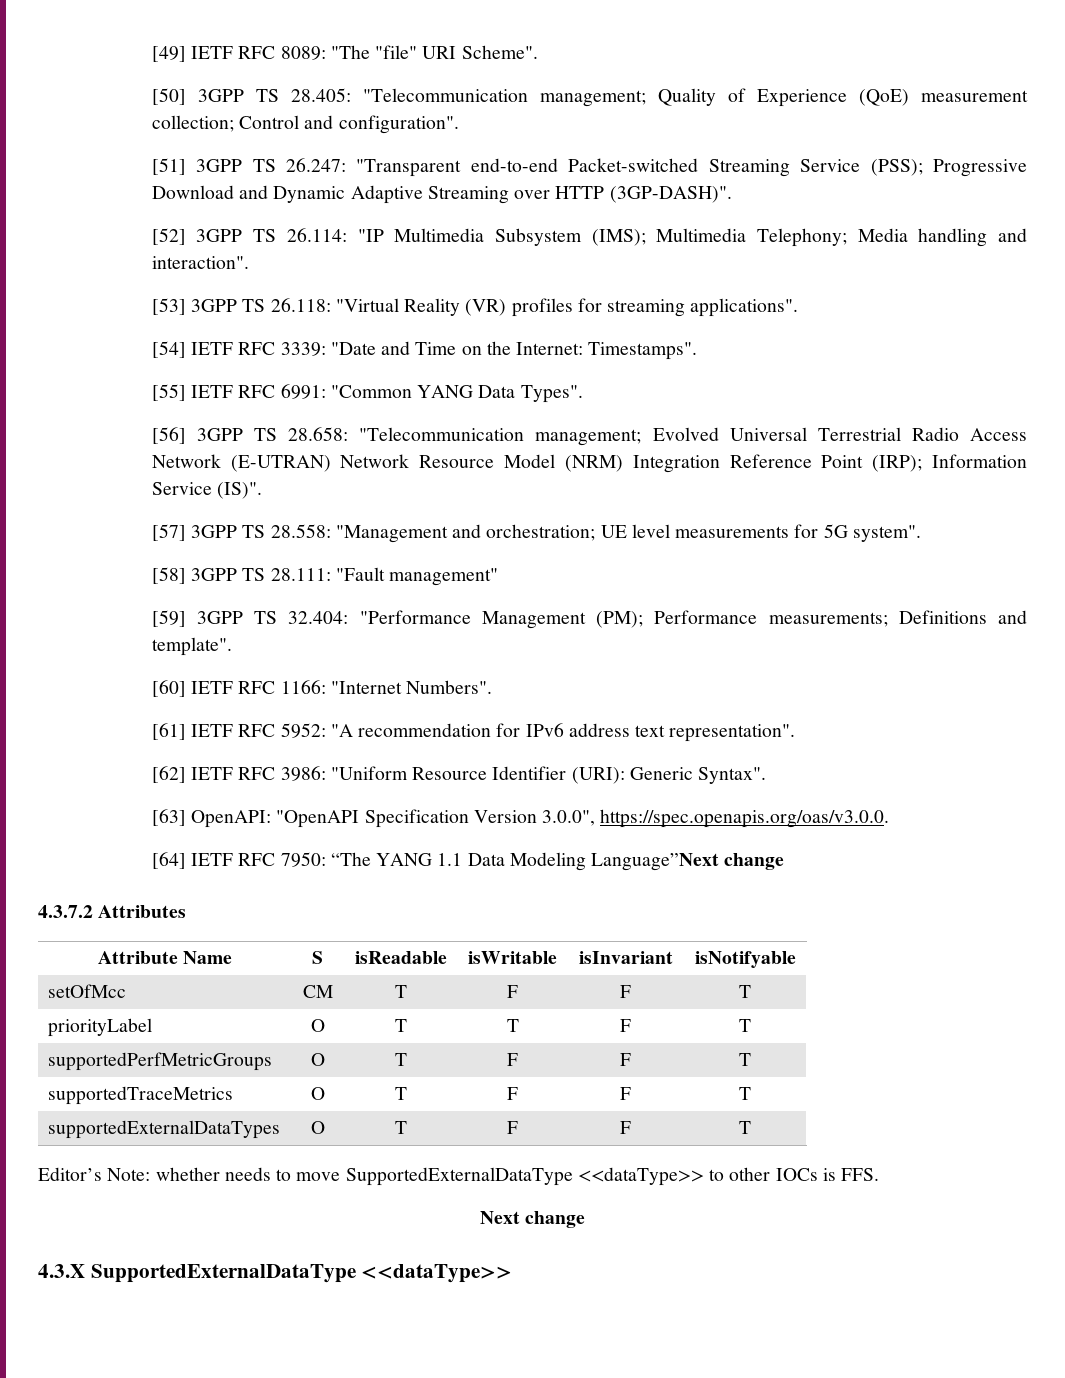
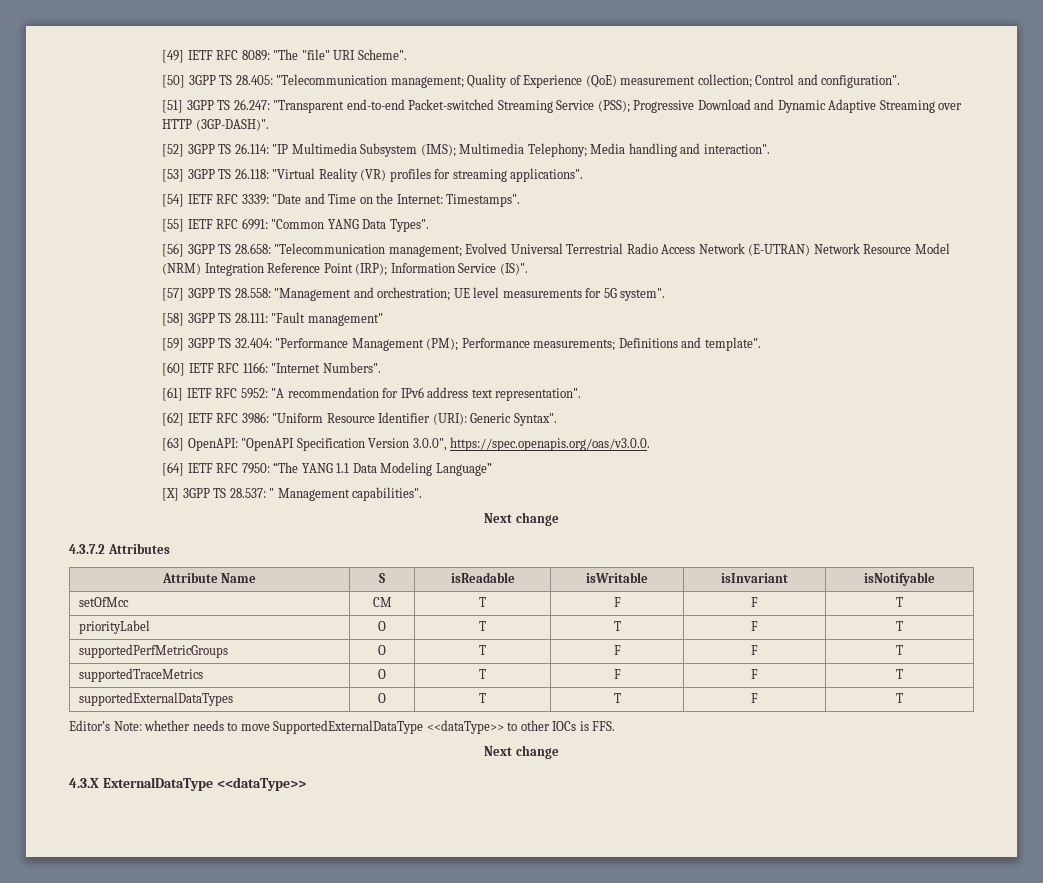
[591,853,720,871] Language”Next -> [435,463,492,476] [162,487,423,501] [484,513,513,523] Language” // [X] 3GPP TS 28.537: " Management capabilities". // Next
[507,1121,518,1134] F -> [613,693,621,703] T
[90,1264,356,1283] SupportedExternalDataType -> [102,777,213,791] ExternalDataType

